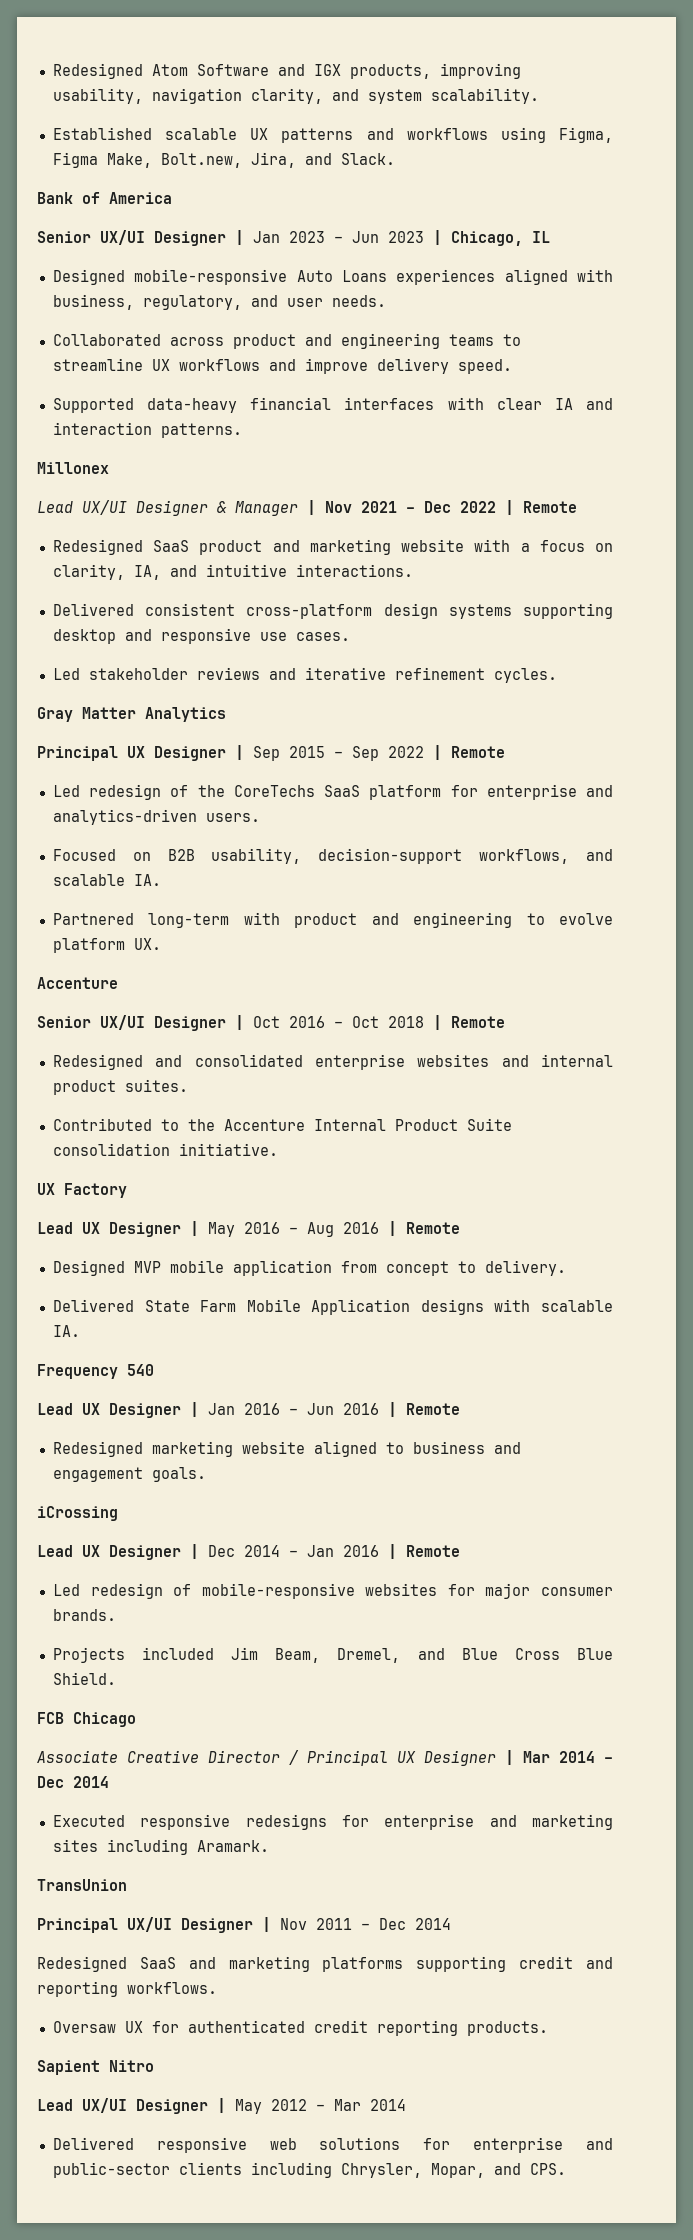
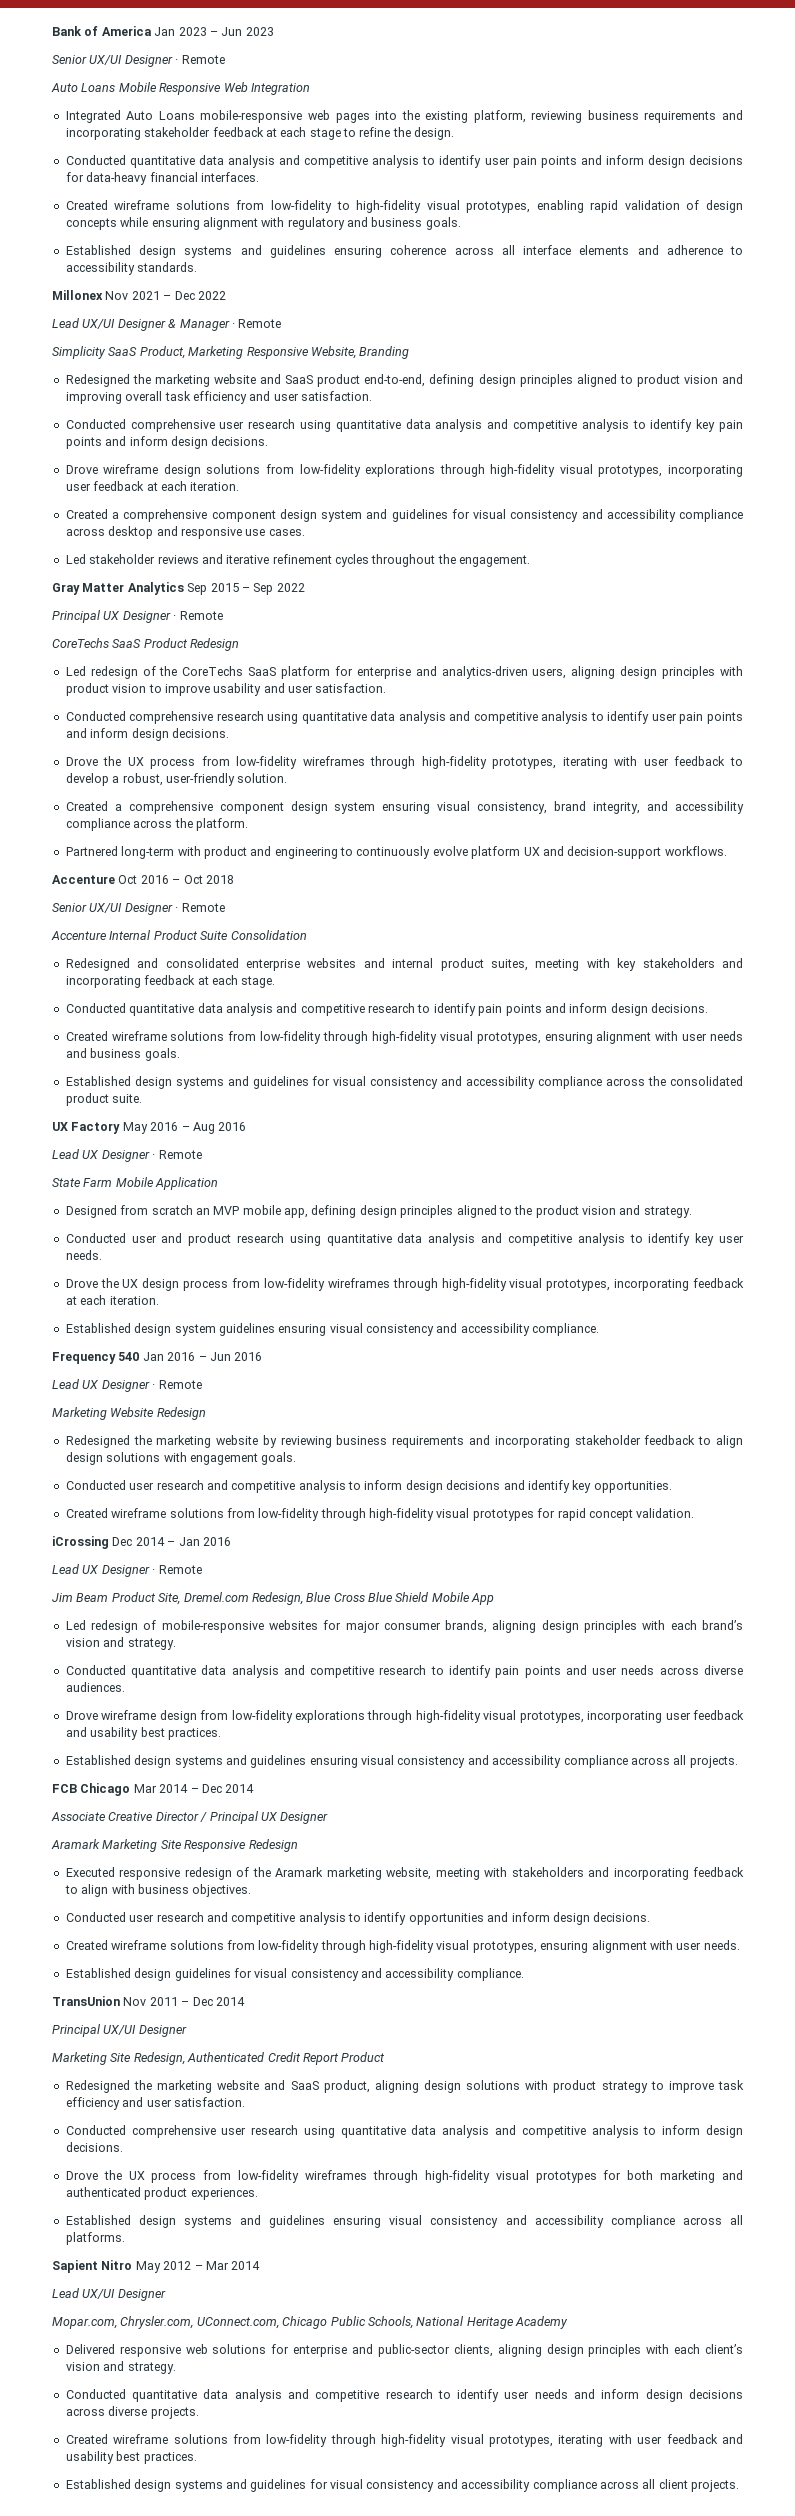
[52,63,521,79] [52,88,539,104] [52,127,613,143] [52,152,395,168] Redesigned Atom Software and IGX products, improving usability, navigation clarity, and system scalability. // Established scalable UX patterns and workflows using Figma, Figma Make, Bolt.new, Jira, and Slack. // -> (52, 31) none
[37,230,244,246] // Senior UX/UI Designer | -> (152, 31) none
[433,230,550,246] [52,269,613,285] [52,294,386,310] [52,333,521,349] [52,358,512,374] [52,397,613,413] [52,422,242,438] [37,462,109,474] | Chicago, IL // Designed mobile-responsive Auto Loans experiences aligned with business, regulatory, and user needs. // Collaborated across product and engineering teams to streamline UX workflows and improve delivery speed. // Supported data-heavy financial interfaces with clear IA and interaction patterns. // Millonex -> [52,55,225,67] [51,82,310,95] [65,110,743,123] [65,127,455,140] [65,155,743,168] [65,172,259,185] [65,200,743,213] [65,217,461,230] [65,245,743,258] [65,262,198,275] [52,290,226,300] // Senior UX/UI Designer · Remote // Auto Loans Mobile Responsive Web Integration // Integrated Auto Loans mobile-responsive web pages into the existing platform, reviewing business requirements and incorporating stakeholder feedback at each stage to refine the design. // Conducted quantitative data analysis and competitive analysis to identify user pain points and inform design decisions for data-heavy financial interfaces. // Created wireframe solutions from low-fidelity to high-fidelity visual prototypes, enabling rapid validation of design concepts while ensuring alignment with regulatory and business goals. // Established design systems and guidelines ensuring coherence across all interface elements and adherence to accessibility standards. // Millonex Nov 2021 – Dec 2022
[307,500,577,515] [52,539,613,555] [52,564,413,580] [52,603,613,619] | Nov 2021 – Dec 2022 | Remote // Redesigned SaaS product and marketing website with a focus on clarity, IA, and intuitive interactions. // Delivered consistent cross-platform design systems supporting -> [231,319,282,328] [52,346,410,359] [65,374,744,387] [65,391,372,404] [65,419,744,432] [65,436,269,449] [65,464,743,477] [65,481,240,491] [65,509,743,522] [65,528,105,536] · Remote // Simplicity SaaS Product, Marketing Responsive Website, Branding // Redesigned the marketing website and SaaS product end-to-end, defining design principles aligned to product vision and improving overall task efficiency and user satisfaction. // Conducted comprehensive user research using quantitative data analysis and competitive analysis to identify key pain points and inform design decisions. // Drove wireframe design solutions from low-fidelity explorations through high-fidelity visual prototypes, incorporating user feedback at each iteration. // Created a comprehensive component design system and guidelines for visual consistency and accessibility compliance across
[493,668,557,683] cycles. -> [335,554,531,567] cycles throughout the engagement.
[37,745,244,761] // Principal UX Designer | -> (184, 588) none
[433,745,505,760] | Remote -> [52,610,223,623] [52,638,240,651] // Principal UX Designer · Remote // CoreTechs SaaS Product Redesign
[205,813,260,822] [52,848,613,864] [52,874,161,886] users. // Focused on B2B usability, decision-support workflows, and scalable IA. -> [532,666,743,679] [65,683,387,696] [65,711,743,724] [65,728,229,741] [65,756,743,769] [65,773,288,786] [65,801,744,814] [65,818,248,831] users, aligning design principles with product vision to improve usability and user satisfaction. // Conducted comprehensive research using quantitative data analysis and competitive analysis to identify user pain points and inform design decisions. // Drove the UX process from low-fidelity wireframes through high-fidelity prototypes, iterating with user feedback to develop a robust, user-friendly solution. // Created a comprehensive component design system ensuring visual consistency, brand integrity, and accessibility compliance across the platform.
(545, 919) none -> [356,846,431,859] continuously
[133,938,161,950] [37,977,118,989] [37,1015,244,1031] UX. // Accenture // Senior UX/UI Designer | -> [523,846,727,859] [52,875,115,884] UX and decision-support workflows. // Accenture
[433,1015,505,1030] | Remote -> [52,903,225,915] [51,930,307,940] // Senior UX/UI Designer · Remote // Accenture Internal Product Suite Consolidation
[124,1079,188,1092] [52,1118,512,1131] [52,1143,278,1156] [37,1183,127,1198] [37,1221,199,1237] suites. // Contributed to the Accenture Internal Product Suite consolidation initiative. // UX Factory // Lead UX Designer | -> [490,958,743,971] [65,975,276,988] [65,1003,708,1016] [65,1031,744,1044] [65,1048,180,1061] [65,1076,743,1089] [65,1093,143,1106] [52,1122,121,1134] suites, meeting with key stakeholders and incorporating feedback at each stage. // Conducted quantitative data analysis and competitive research to identify pain points and inform design decisions. // Created wireframe solutions from low-fidelity through high-fidelity visual prototypes, ensuring alignment with user needs and business goals. // Established design systems and guidelines for visual consistency and accessibility compliance across the consolidated product suite. // UX Factory
[388,1221,460,1236] [52,1260,566,1276] [52,1299,613,1315] [52,1325,80,1337] [37,1364,154,1379] [37,1402,199,1418] | Remote // Designed MVP mobile application from concept to delivery. // Delivered State Farm Mobile Application designs with scalable IA. // Frequency 540 // Lead UX Designer | -> [52,1149,202,1162] [52,1177,219,1190] [65,1205,692,1218] [65,1233,745,1246] [65,1250,102,1260] [65,1278,745,1291] [65,1295,159,1305] [65,1323,600,1336] [52,1352,140,1364] // Lead UX Designer · Remote // State Farm Mobile Application // Designed from scratch an MVP mobile app, defining design principles aligned to the product vision and strategy. // Conducted user and product research using quantitative data analysis and competitive analysis to identify key user needs. // Drove the UX design process from low-fidelity wireframes through high-fidelity visual prototypes, incorporating feedback at each iteration. // Established design system guidelines ensuring visual consistency and accessibility compliance. // Frequency 540
[388,1402,460,1417] [52,1441,521,1457] [52,1467,206,1482] [37,1506,118,1521] [37,1544,199,1560] | Remote // Redesigned marketing website aligned to business and engagement goals. // iCrossing // Lead UX Designer | -> [52,1379,202,1392] [52,1407,206,1420] [65,1435,744,1448] [65,1452,297,1465] [65,1480,672,1493] [65,1508,695,1521] [52,1536,109,1549] // Lead UX Designer · Remote // Marketing Website Redesign // Redesigned the marketing website by reviewing business requirements and incorporating stakeholder feedback to align design solutions with engagement goals. // Conducted user research and competitive analysis to inform design decisions and identify key opportunities. // Created wireframe solutions from low-fidelity through high-fidelity visual prototypes for rapid concept validation. // iCrossing
[388,1544,460,1559] | Remote -> [52,1564,202,1577] [52,1592,495,1605] // Lead UX Designer · Remote // Jim Beam Product Site, Dremel.com Redesign, Blue Cross Blue Shield Mobile App
[52,1609,116,1621] [52,1647,614,1663] [52,1672,116,1685] [37,1712,136,1727] brands. // Projects included Jim Beam, Dremel, and Blue Cross Blue Shield. // FCB Chicago -> [445,1620,744,1633] [65,1637,176,1650] [65,1665,743,1678] [65,1682,125,1692] [65,1710,744,1723] [65,1727,221,1740] [65,1755,738,1768] [52,1783,255,1796] brands, aligning design principles with each brand’s vision and strategy. // Conducted quantitative data analysis and competitive research to identify pain points and user needs across diverse audiences. // Drove wireframe design from low-fidelity explorations through high-fidelity visual prototypes, incorporating user feedback and usability best practices. // Established design systems and guidelines ensuring visual consistency and accessibility compliance across all projects. // FCB Chicago Mar 2014 – Dec 2014
[505,1750,613,1765] [37,1776,109,1788] [52,1814,613,1830] [52,1839,269,1855] [37,1879,127,1891] [37,1917,271,1933] | Mar 2014 – Dec 2014 // Executed responsive redesigns for enterprise and marketing sites including Aramark. // TransUnion // Principal UX/UI Designer | -> [51,1839,298,1852] [65,1867,745,1880] [64,1884,252,1897] [65,1912,651,1925] [65,1940,740,1953] [65,1968,524,1981] [52,1996,120,2006] // Aramark Marketing Site Responsive Redesign // Executed responsive redesign of the Aramark marketing website, meeting with stakeholders and incorporating feedback to align with business objectives. // Conducted user research and competitive analysis to identify opportunities and inform design decisions. // Created wireframe solutions from low-fidelity through high-fidelity visual prototypes, ensuring alignment with user needs. // Established design guidelines for visual consistency and accessibility compliance. // TransUnion
[37,1956,613,1972] [37,1981,217,1997] [52,2020,548,2036] [37,2060,154,2075] [37,2098,226,2114] Redesigned SaaS and marketing platforms supporting credit and reporting workflows. // Oversaw UX for authenticated credit reporting products. // Sapient Nitro // Lead UX/UI Designer | -> [52,2024,187,2037] [52,2052,386,2065] [65,2080,744,2093] [65,2097,245,2110] [65,2125,744,2138] [65,2142,123,2152] [65,2170,743,2183] [65,2187,258,2200] [65,2215,743,2228] [65,2232,125,2245] [52,2260,133,2273] Principal UX/UI Designer // Marketing Site Redesign, Authenticated Credit Report Product // Redesigned the marketing website and SaaS product, aligning design solutions with product strategy to improve task efficiency and user satisfaction. // Conducted comprehensive user research using quantitative data analysis and competitive analysis to inform design decisions. // Drove the UX process from low-fidelity wireframes through high-fidelity visual prototypes for both marketing and authenticated product experiences. // Established design systems and guidelines ensuring visual consistency and accessibility compliance across all platforms. // Sapient Nitro
(406, 2105) none -> [52,2288,166,2301] [52,2316,568,2329] // Lead UX/UI Designer // Mopar.com, Chrysler.com, UConnect.com, Chicago Public Schools, National Heritage Academy
[178,2162,566,2178] clients including Chrysler, Mopar, and CPS. -> [453,2344,743,2357] [65,2361,176,2374] [65,2389,744,2402] [65,2406,199,2419] [65,2434,743,2447] [65,2451,197,2464] [65,2479,739,2492] clients, aligning design principles with each client’s vision and strategy. // Conducted quantitative data analysis and competitive research to identify user needs and inform design decisions across diverse projects. // Created wireframe solutions from low-fidelity through high-fidelity visual prototypes, iterating with user feedback and usability best practices. // Established design systems and guidelines for visual consistency and accessibility compliance across all client projects.

